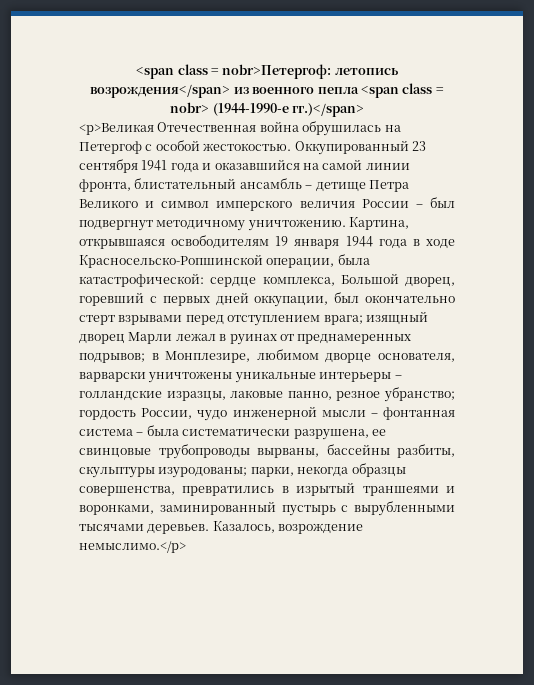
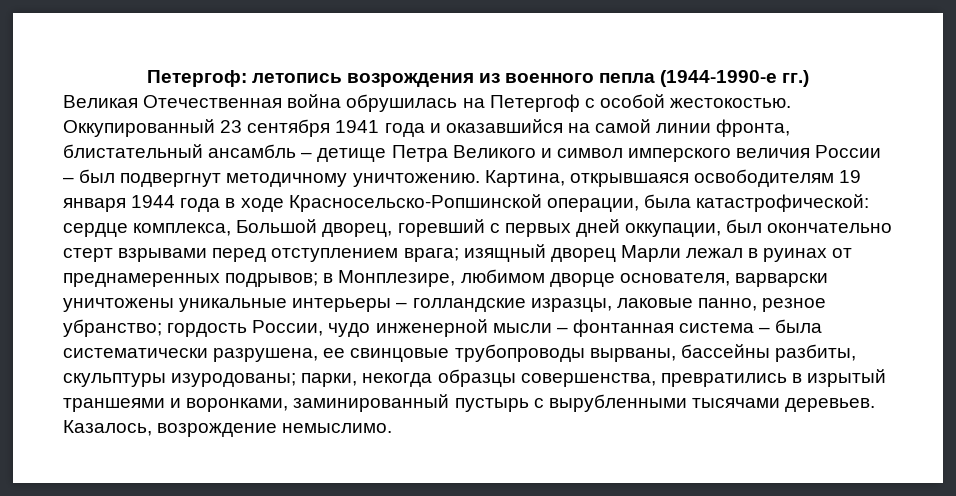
[136,64,398,79] [90,83,444,98] [170,102,364,117] [79,123,154,135] <span class = nobr>Петергоф: летопись возрождения</span> из военного пепла <span class = nobr> (1944-1990-е гг.)</span> // <p>Великая -> [146,70,810,87] [63,95,138,108] Петергоф: летопись возрождения из военного пепла (1944-1990-е гг.) // Великая
[79,541,186,553] немыслимо.</p> -> [282,423,393,433] немыслимо.

